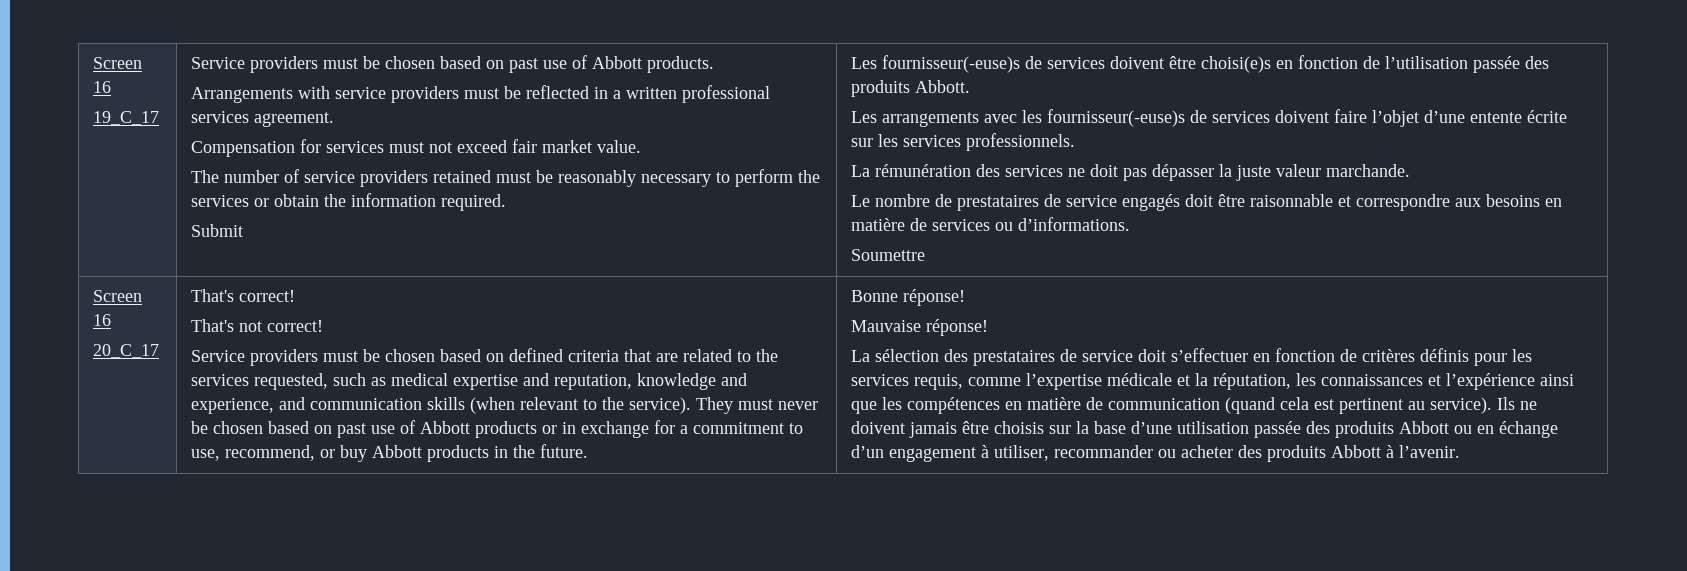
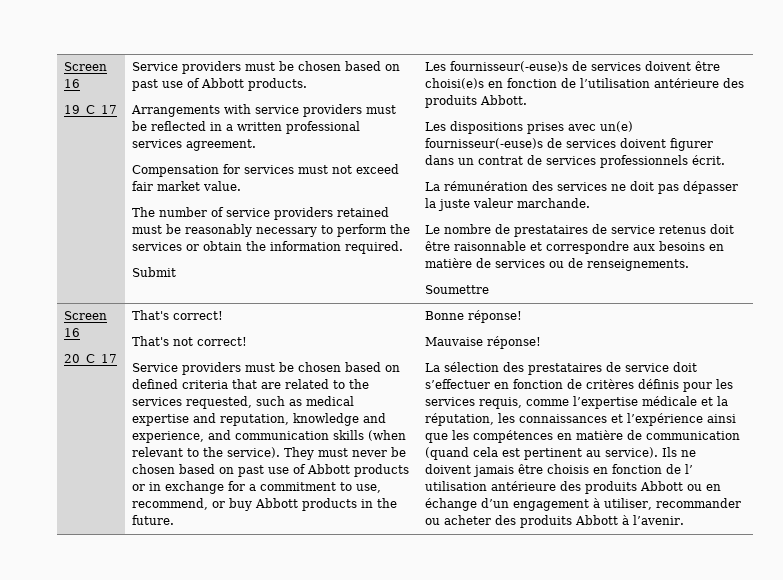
[1473,56,1521,73] passée -> [654,78,720,88] antérieure
[882,109,1568,127] [851,133,1076,151] arrangements avec les fournisseur(-euse)s de services doivent faire l’objet d’une entente écrite sur les services professionnels. -> [450,121,634,134] [425,138,714,151] [425,155,726,168] dispositions prises avec un(e) fournisseur(-euse)s de services doivent figurer dans un contrat de services professionnels écrit.
[1122,194,1181,211] engagés -> [659,225,707,234] retenus
[1018,217,1131,231] d’informations. -> [568,258,690,271] de renseignements.
[1049,421,1302,438] sur la base d’une utilisation passée -> [593,464,694,474] [425,481,557,491] en fonction de l’ utilisation antérieure

